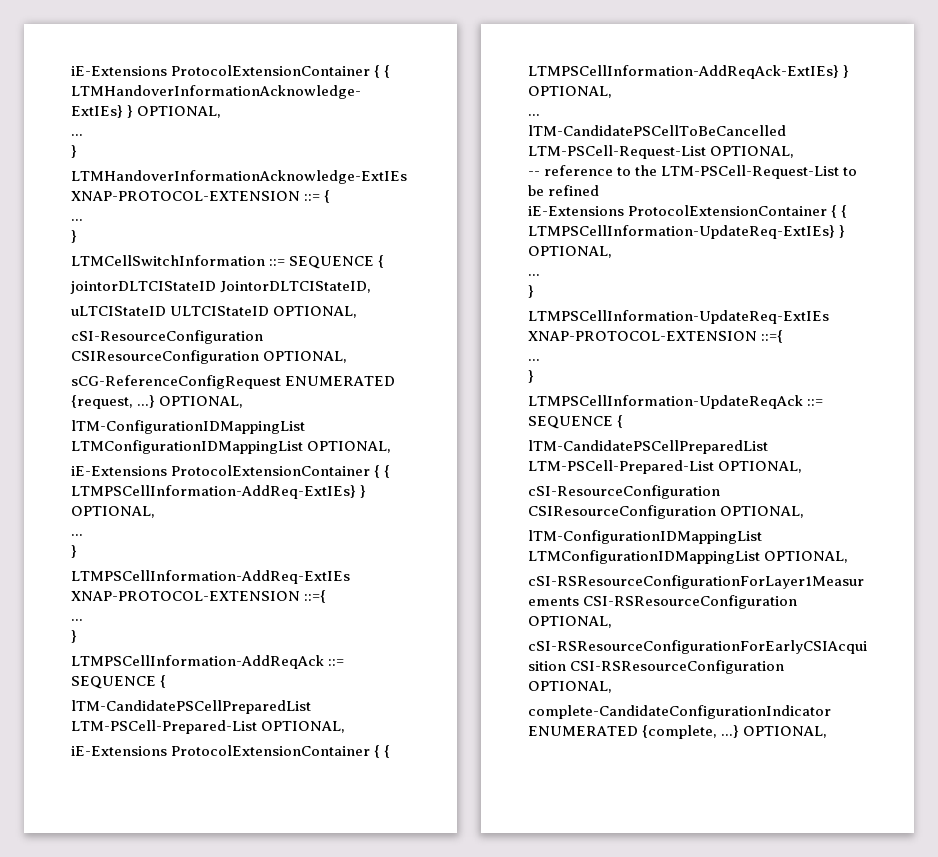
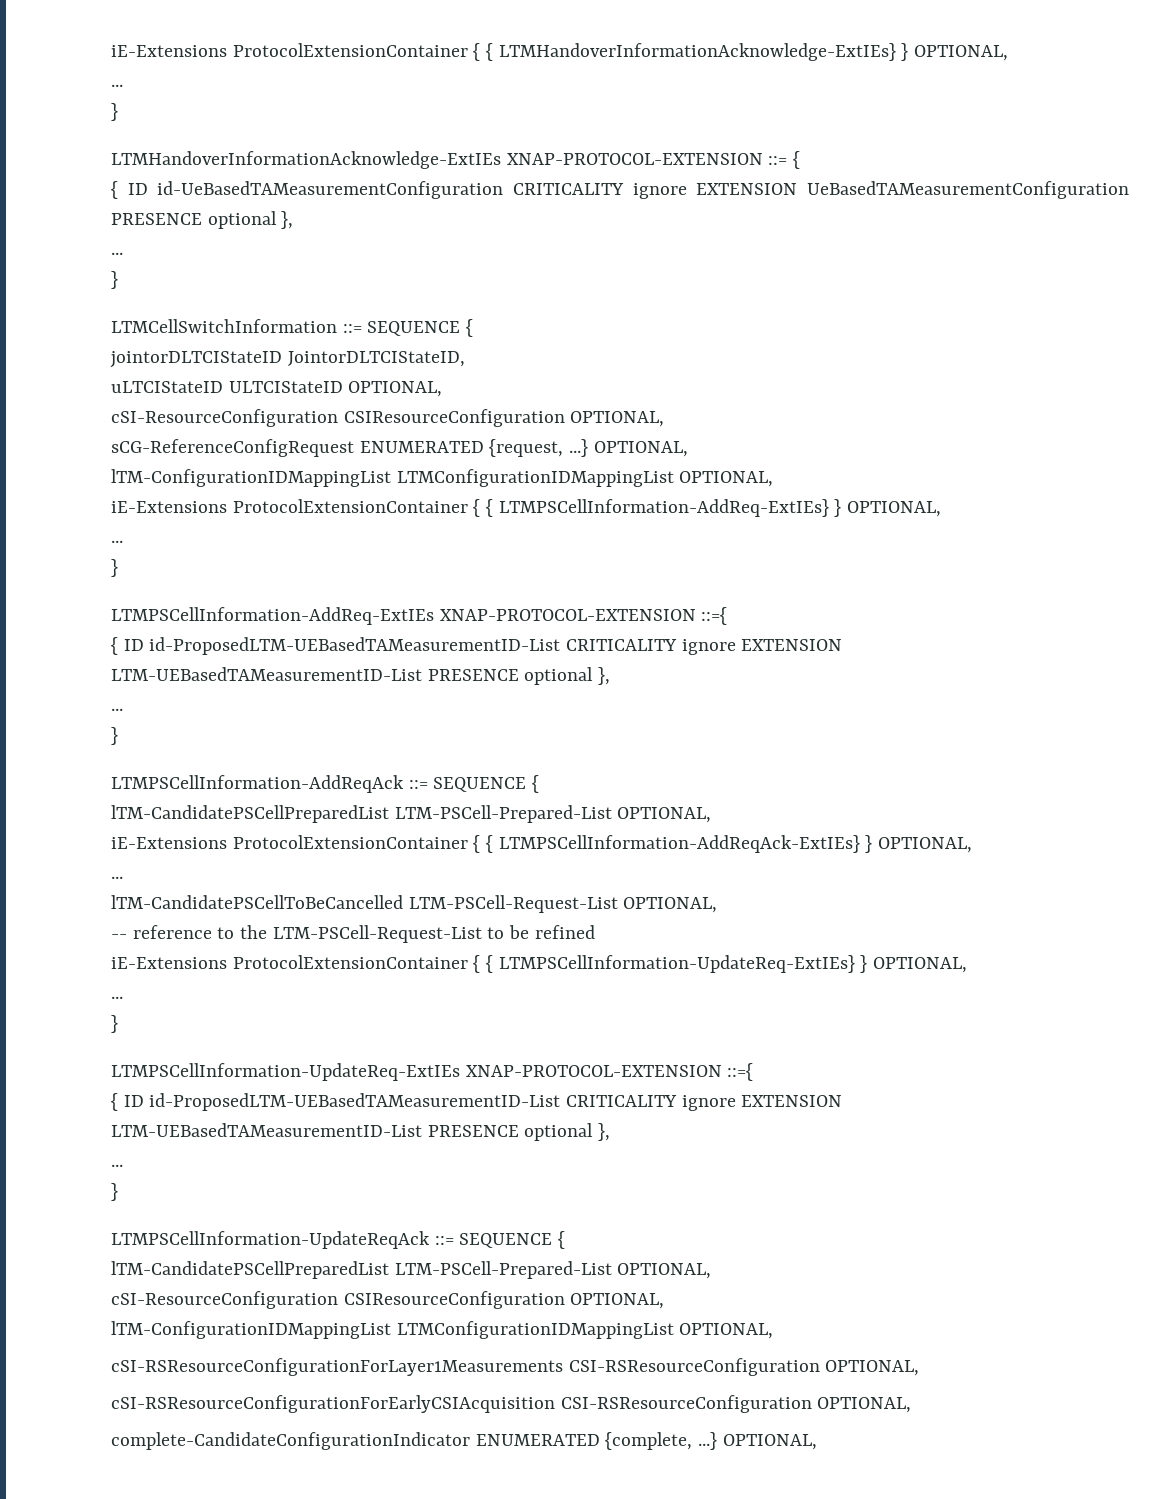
(331, 196) none -> [111,181,1129,199] [111,211,294,229] // { ID id-UeBasedTAMeasurementConfiguration CRITICALITY ignore EXTENSION UeBasedTAMeasurementConfiguration PRESENCE optional },
(327, 596) none -> [111,637,843,655] [111,667,611,685] // { ID id-ProposedLTM-UEBasedTAMeasurementID-List CRITICALITY ignore EXTENSION LTM-UEBasedTAMeasurementID-List PRESENCE optional },
(784, 336) none -> [111,1093,843,1111] [111,1123,611,1141] // { ID id-ProposedLTM-UEBasedTAMeasurementID-List CRITICALITY ignore EXTENSION LTM-UEBasedTAMeasurementID-List PRESENCE optional },

